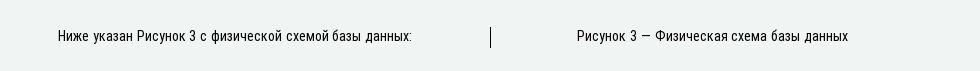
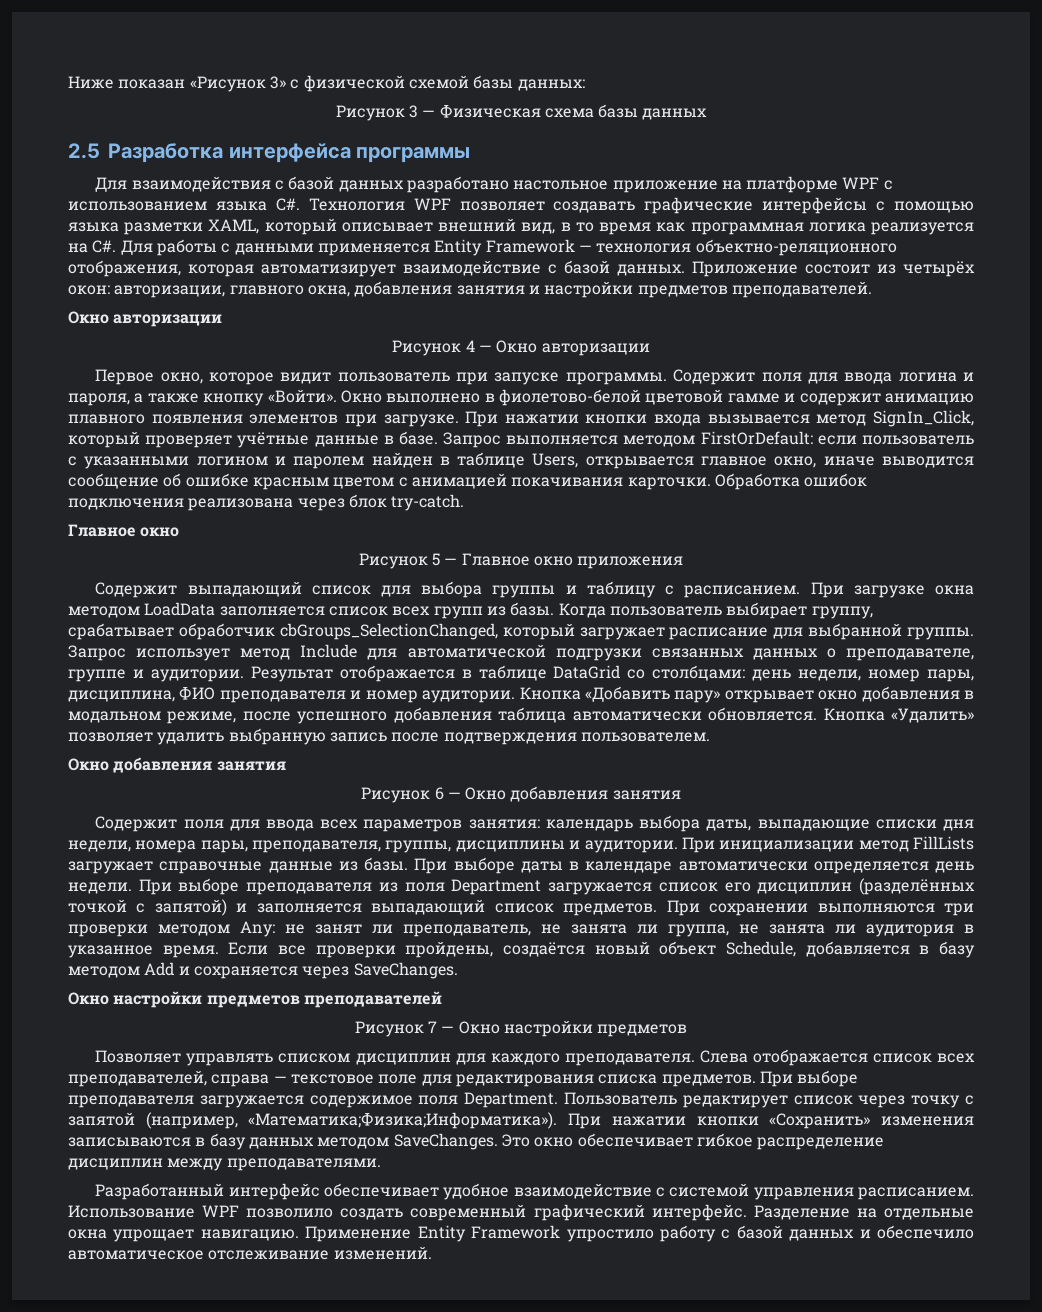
[92,30,197,44] указан Рисунок 3 -> [118,76,286,92] показан «Рисунок 3»
(848, 38) none -> [68,143,471,163] [95,176,893,193] [68,197,974,214] [68,218,975,235] [68,239,897,256] [68,260,975,277] [68,281,872,298] [68,311,223,327] [392,340,650,356] [95,369,975,385] [68,389,974,406] [68,410,974,427] [68,431,974,448] [68,452,974,469] [68,473,868,490] [68,494,465,511] [68,524,180,537] [358,553,684,569] [95,581,975,598] [68,602,873,619] [68,623,974,640] [68,644,975,661] [68,665,974,682] [68,686,974,703] [68,707,975,724] [68,728,710,745] [68,757,286,773] [361,786,681,803] [95,815,975,832] [68,836,975,853] [68,857,974,874] [68,878,976,895] [68,899,975,916] [68,921,974,937] [68,941,975,958] [68,962,458,979] [68,991,442,1008] [354,1020,688,1037] [95,1049,976,1066] [68,1070,859,1087] [68,1092,974,1108] [68,1112,974,1129] [68,1133,885,1150] [68,1158,381,1171] [95,1183,974,1200] [68,1204,974,1221] [68,1225,974,1242] [68,1246,432,1260] // 2.5 Разработка интерфейса программы // Для взаимодействия с базой данных разработано настольное приложение на платформе WPF с использованием языка C#. Технология WPF позволяет создавать графические интерфейсы с помощью языка разметки XAML, который описывает внешний вид, в то время как программная логика реализуется на C#. Для работы с данными применяется Entity Framework — технология объектно-реляционного отображения, которая автоматизирует взаимодействие с базой данных. Приложение состоит из четырёх окон: авторизации, главного окна, добавления занятия и настройки предметов преподавателей. // Окно авторизации // Рисунок 4 — Окно авторизации // Первое окно, которое видит пользователь при запуске программы. Содержит поля для ввода логина и пароля, а также кнопку «Войти». Окно выполнено в фиолетово-белой цветовой гамме и содержит анимацию плавного появления элементов при загрузке. При нажатии кнопки входа вызывается метод SignIn_Click, который проверяет учётные данные в базе. Запрос выполняется методом FirstOrDefault: если пользователь с указанными логином и паролем найден в таблице Users, открывается главное окно, иначе выводится сообщение об ошибке красным цветом с анимацией покачивания карточки. Обработка ошибок подключения реализована через блок try-catch. // Главное окно // Рисунок 5 — Главное окно приложения // Содержит выпадающий список для выбора группы и таблицу с расписанием. При загрузке окна методом LoadData заполняется список всех групп из базы. Когда пользователь выбирает группу, срабатывает обработчик cbGroups_SelectionChanged, который загружает расписание для выбранной группы. Запрос использует метод Include для автоматической подгрузки связанных данных о преподавателе, группе и аудитории. Результат отображается в таблице DataGrid со столбцами: день недели, номер пары, дисциплина, ФИО преподавателя и номер аудитории. Кнопка «Добавить пару» открывает окно добавления в модальном режиме, после успешного добавления таблица автоматически обновляется. Кнопка «Удалить» позволяет удалить выбранную запись после подтверждения пользователем. // Окно добавления занятия // Рисунок 6 — Окно добавления занятия // Содержит поля для ввода всех параметров занятия: календарь выбора даты, выпадающие списки дня недели, номера пары, преподавателя, группы, дисциплины и аудитории. При инициализации метод FillLists загружает справочные данные из базы. При выборе даты в календаре автоматически определяется день недели. При выборе преподавателя из поля Department загружается список его дисциплин (разделённых точкой с запятой) и заполняется выпадающий список предметов. При сохранении выполняются три проверки методом Any: не занят ли преподаватель, не занята ли группа, не занята ли аудитория в указанное время. Если все проверки пройдены, создаётся новый объект Schedule, добавляется в базу методом Add и сохраняется через SaveChanges. // Окно настройки предметов преподавателей // Рисунок 7 — Окно настройки предметов // Позволяет управлять списком дисциплин для каждого преподавателя. Слева отображается список всех преподавателей, справа — текстовое поле для редактирования списка предметов. При выборе преподавателя загружается содержимое поля Department. Пользователь редактирует список через точку с запятой (например, «Математика;Физика;Информатика»). При нажатии кнопки «Сохранить» изменения записываются в базу данных методом SaveChanges. Это окно обеспечивает гибкое распределение дисциплин между преподавателями. // Разработанный интерфейс обеспечивает удобное взаимодействие с системой управления расписанием. Использование WPF позволило создать современный графический интерфейс. Разделение на отдельные окна упрощает навигацию. Применение Entity Framework упростило работу с базой данных и обеспечило автоматическое отслеживание изменений.

